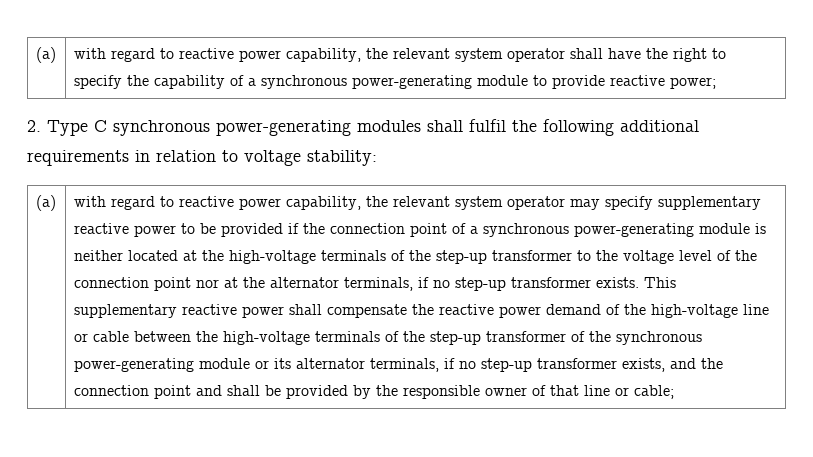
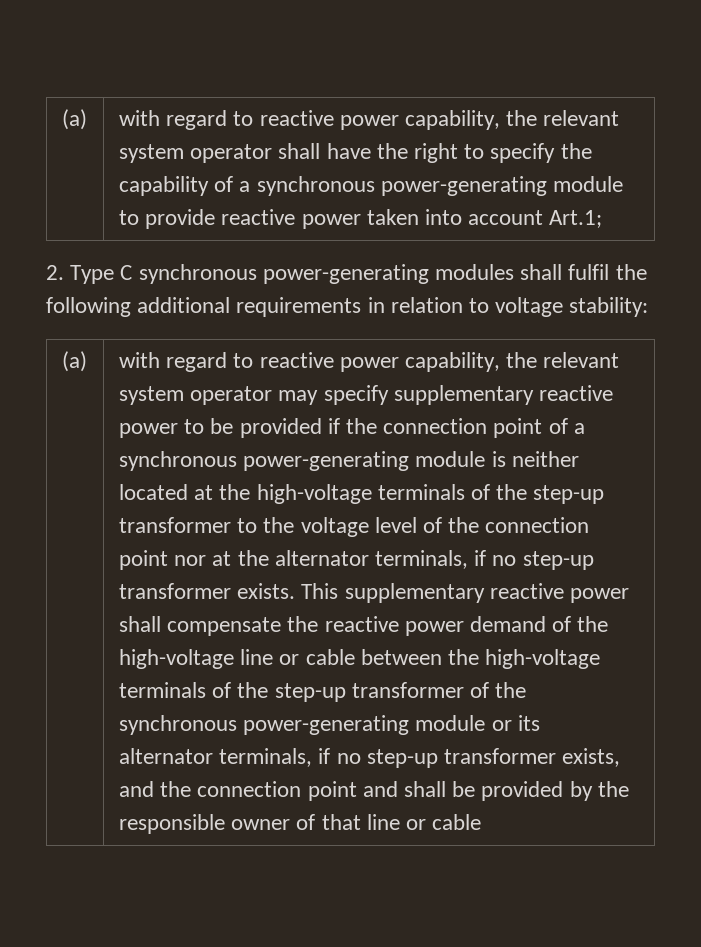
[669,77,716,89] power; -> [301,209,603,229] power taken into account Art.1;
[633,385,674,399] cable; -> [432,814,482,830] cable

